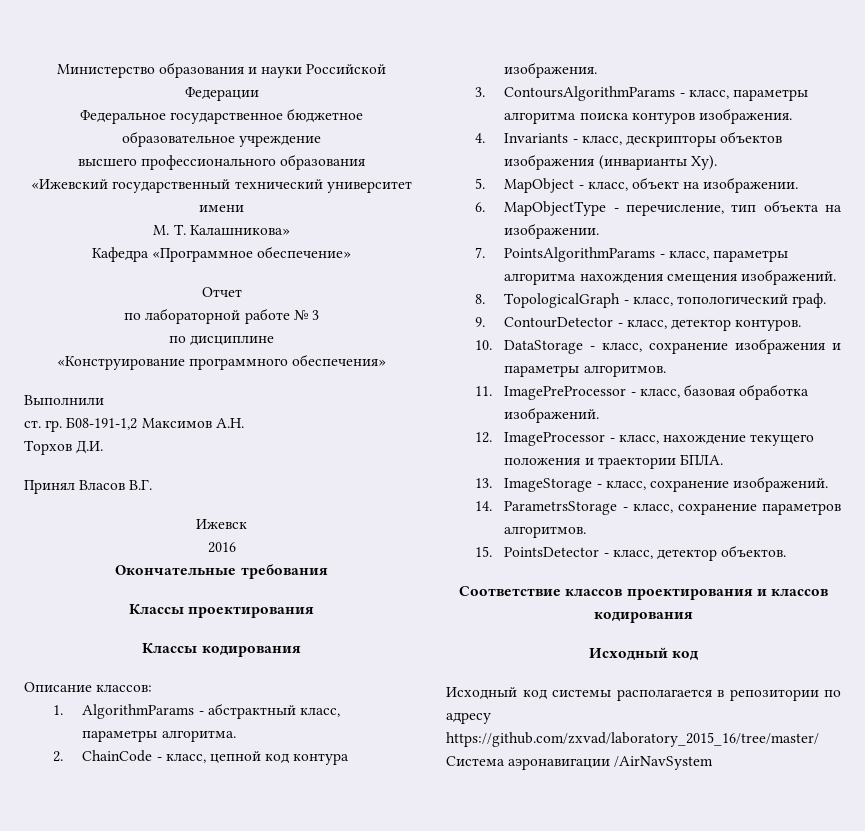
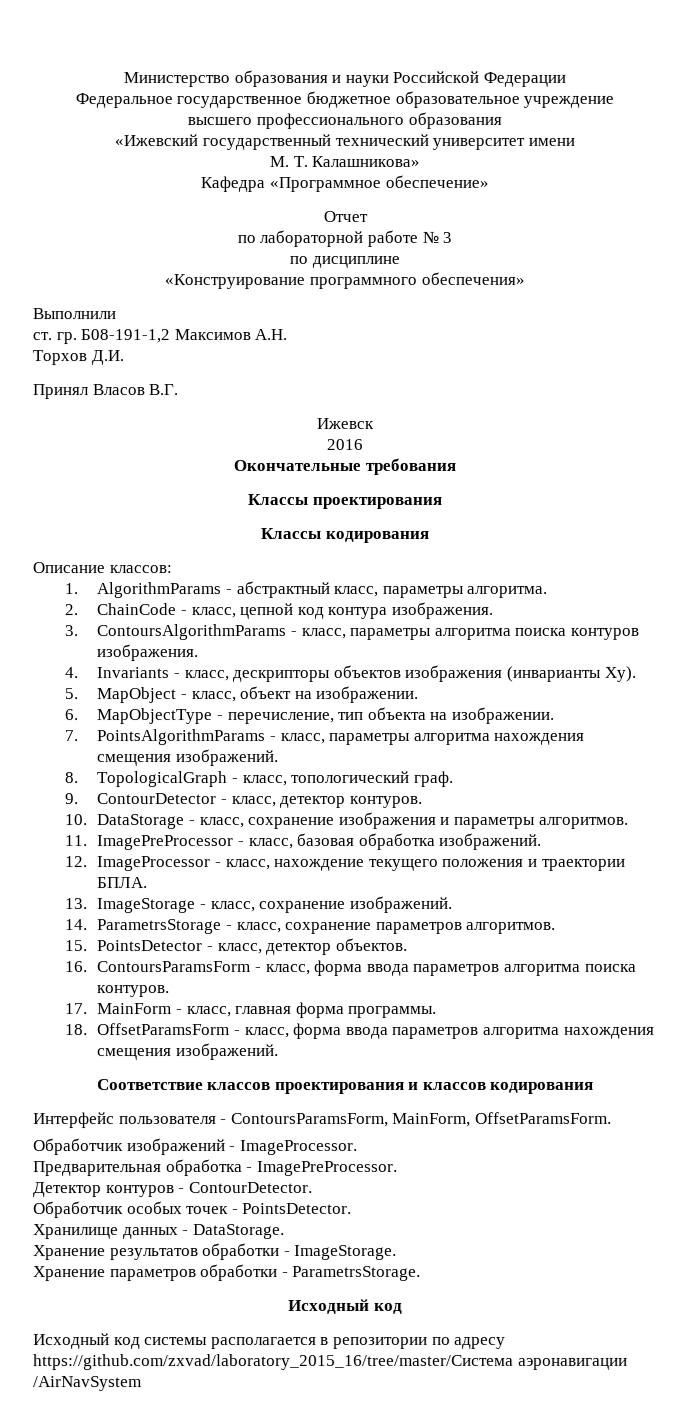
(787, 551) none -> [65,959,637,977] [97,985,171,998] [65,1002,438,1019] [65,1023,655,1040] [97,1043,280,1061] // 16. ContoursParamsForm - класс, форма ввода параметров алгоритма поиска контуров. // 17. MainForm - класс, главная форма программы. // 18. OffsetParamsForm - класс, форма ввода параметров алгоритма нахождения смещения изображений.
(693, 617) none -> [33,1111,612,1129] [33,1138,358,1156] [33,1159,398,1177] [33,1182,313,1198] [33,1201,353,1219] [33,1224,285,1240] [33,1243,398,1261] [33,1264,422,1282] // Интерфейс пользователя - ContoursParamsForm, MainForm, OffsetParamsForm. // Обработчик изображений - ImageProcessor. // Предварительная обработка - ImagePreProcessor. // Детектор контуров - ContourDetector. // Обработчик особых точек - PointsDetector. // Хранилище данных - DataStorage. // Хранение результатов обработки - ImageStorage. // Хранение параметров обработки - ParametrsStorage.

